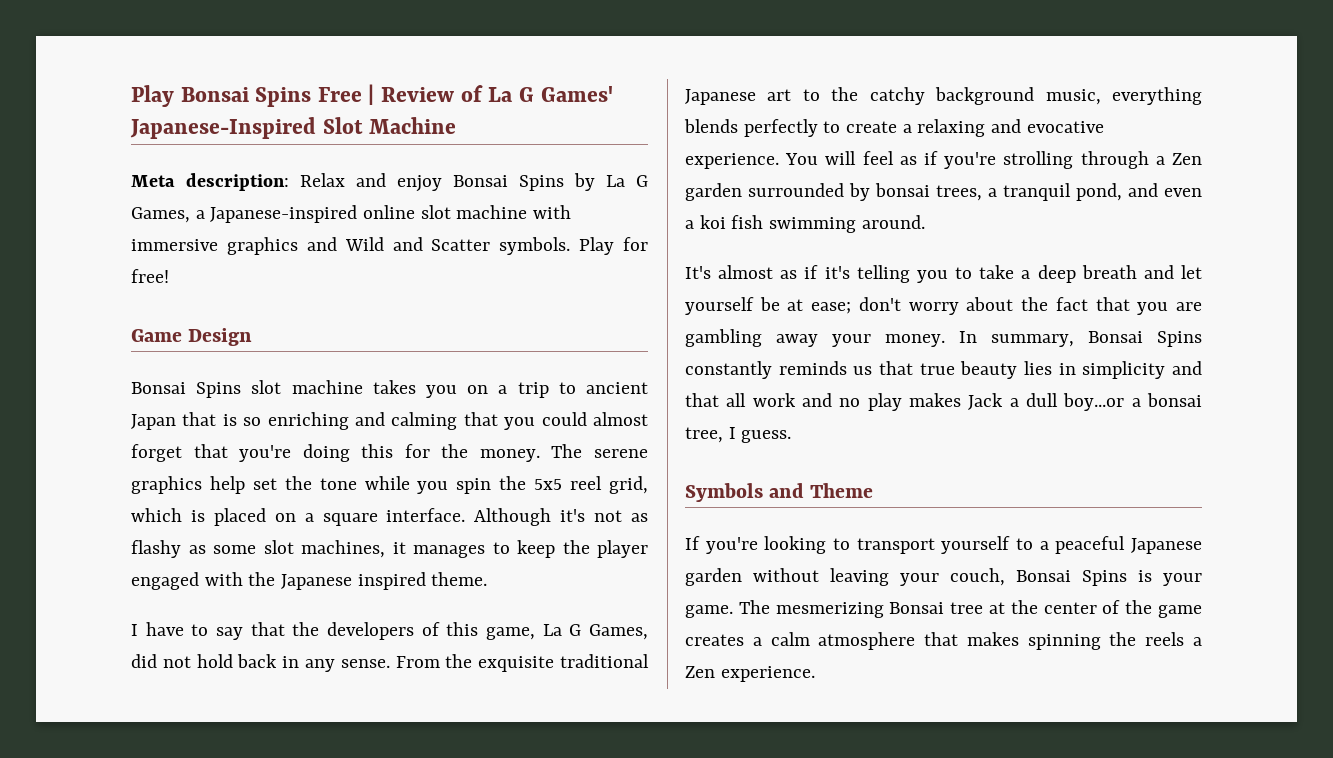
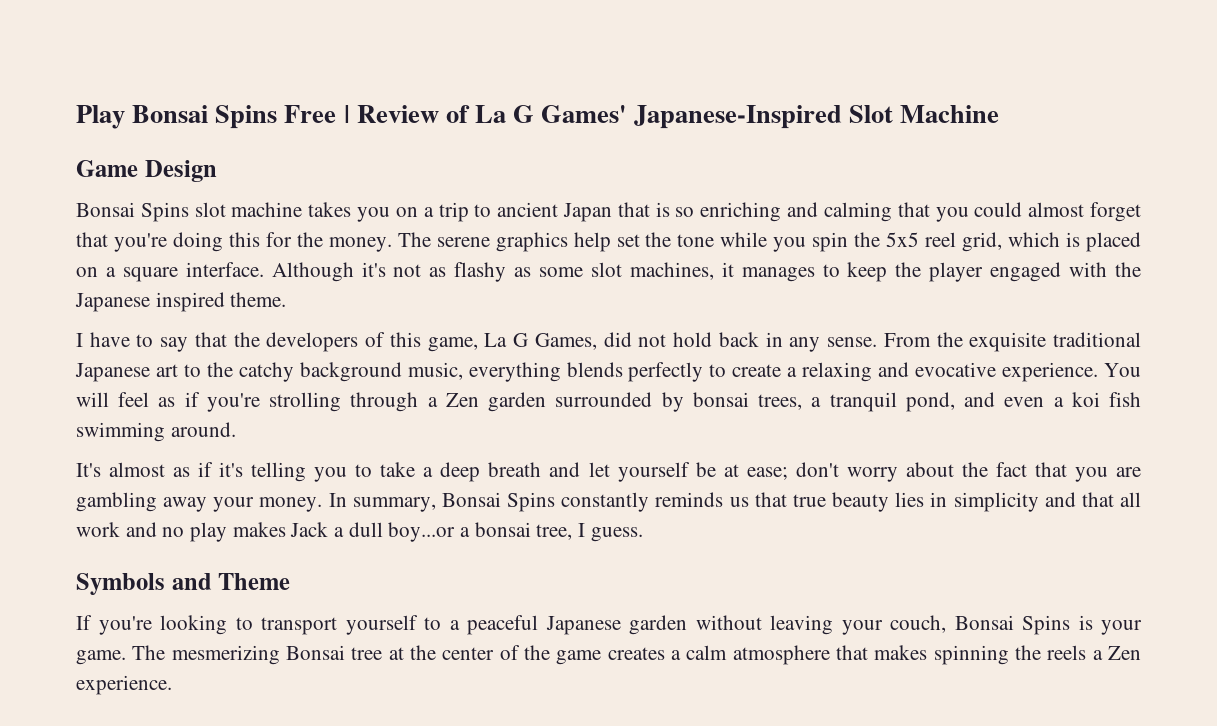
[131,173,648,192] [131,205,572,223] [131,237,648,255] [131,269,169,283] // Meta description: Relax and enjoy Bonsai Spins by La G Games, a Japanese-inspired online slot machine with immersive graphics and Wild and Scatter symbols. Play for free! -> (999, 114) none

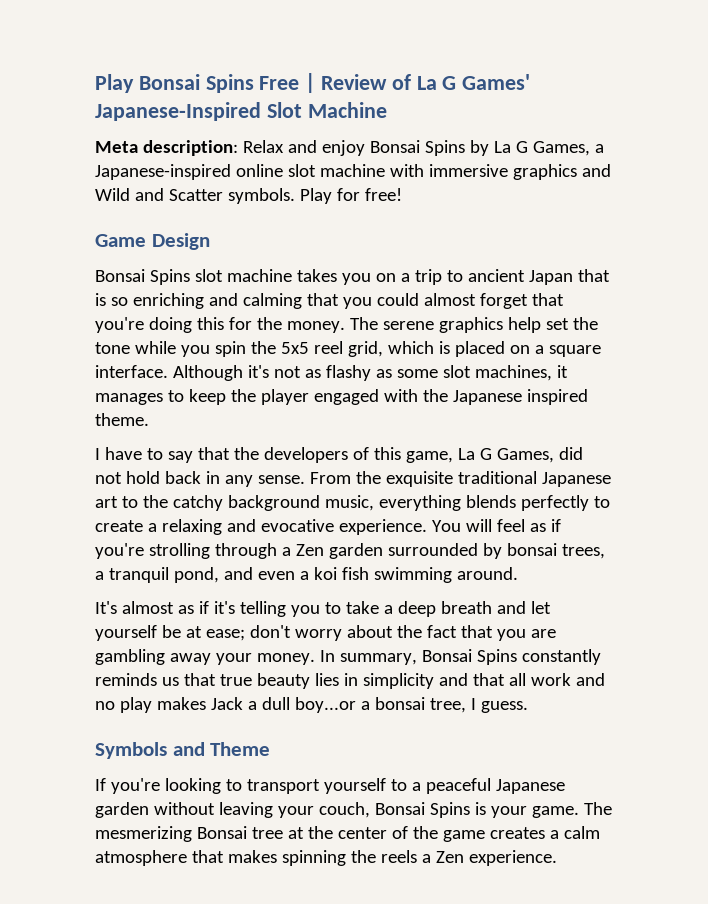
(999, 114) none -> [95,140,604,156] [95,164,611,180] [95,188,402,204] // Meta description: Relax and enjoy Bonsai Spins by La G Games, a Japanese-inspired online slot machine with immersive graphics and Wild and Scatter symbols. Play for free!

